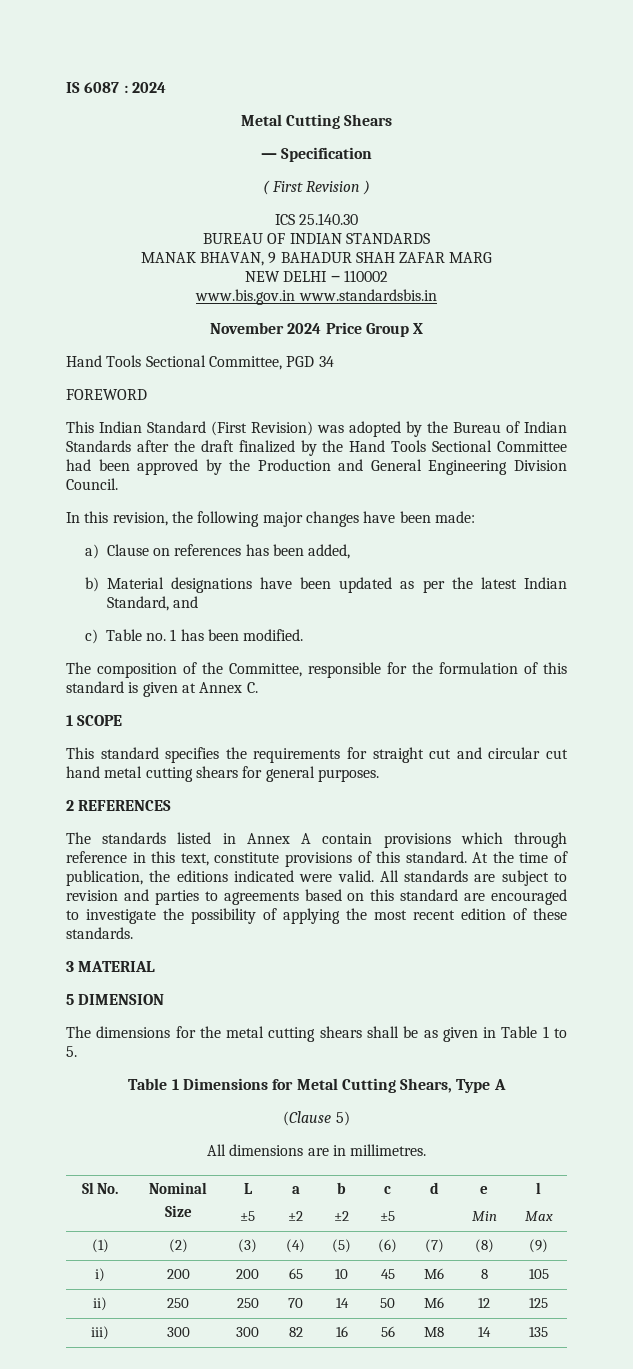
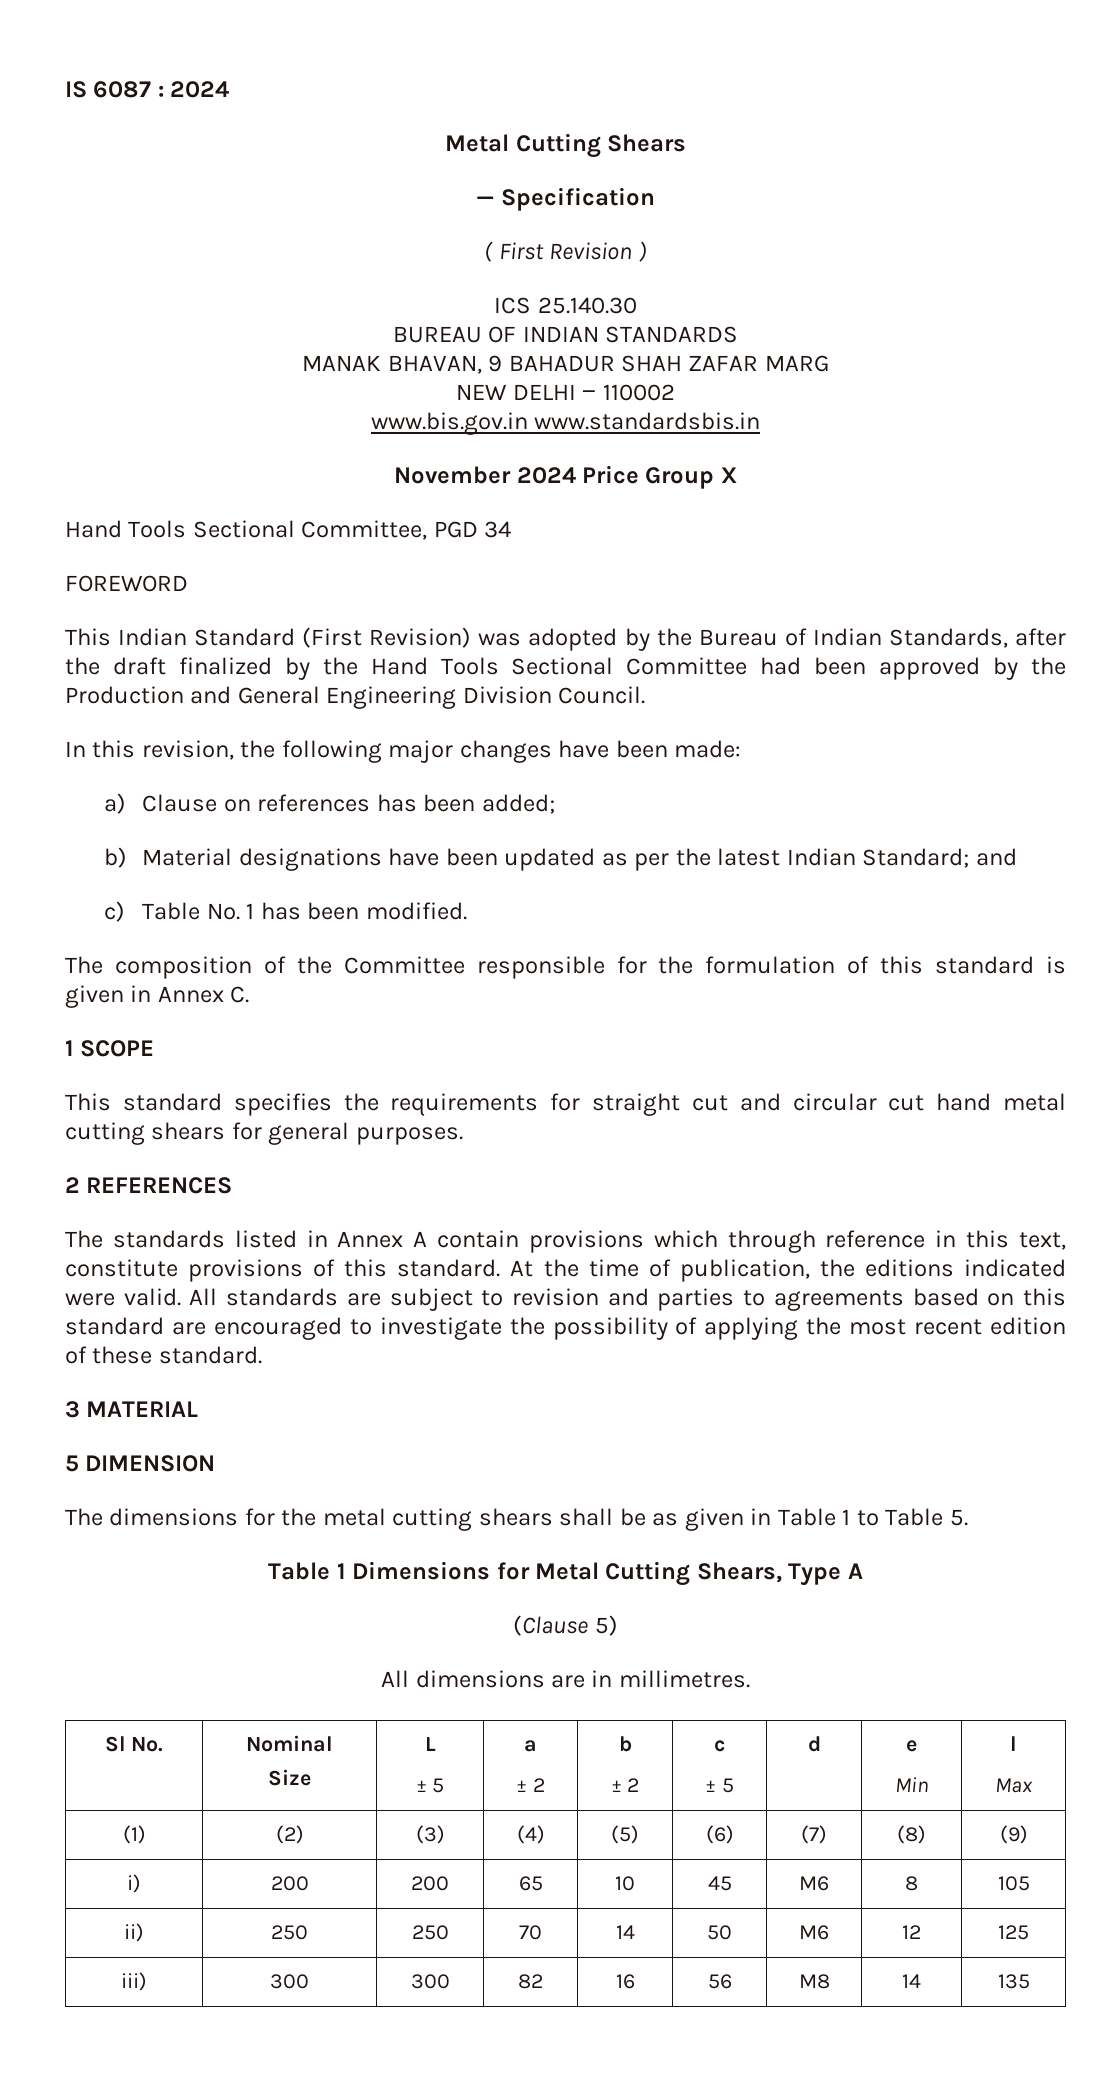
[66,440,131,452] Standards -> [888,628,1008,648] Standards,
[308,544,351,559] added, -> [481,794,555,814] added;
[106,596,169,611] Standard, -> [862,848,970,868] Standard;
[145,633,166,641] no. -> [206,903,240,920] No.
[229,663,302,677] Committee, -> [343,956,465,974] Committee
[181,683,196,693] at -> [130,985,152,1002] in
[66,927,133,939] standards. -> [158,1346,262,1364] standard.
(567, 1033) none -> [885,1508,944,1526] Table
[240,1211,255,1221] ±5 -> [415,1778,445,1793] ± 5
[288,1211,303,1221] ±2 -> [516,1778,545,1792] ± 2
[334,1211,349,1221] ±2 -> [610,1778,640,1792] ± 2
[380,1211,395,1221] ±5 -> [705,1778,734,1793] ± 5

